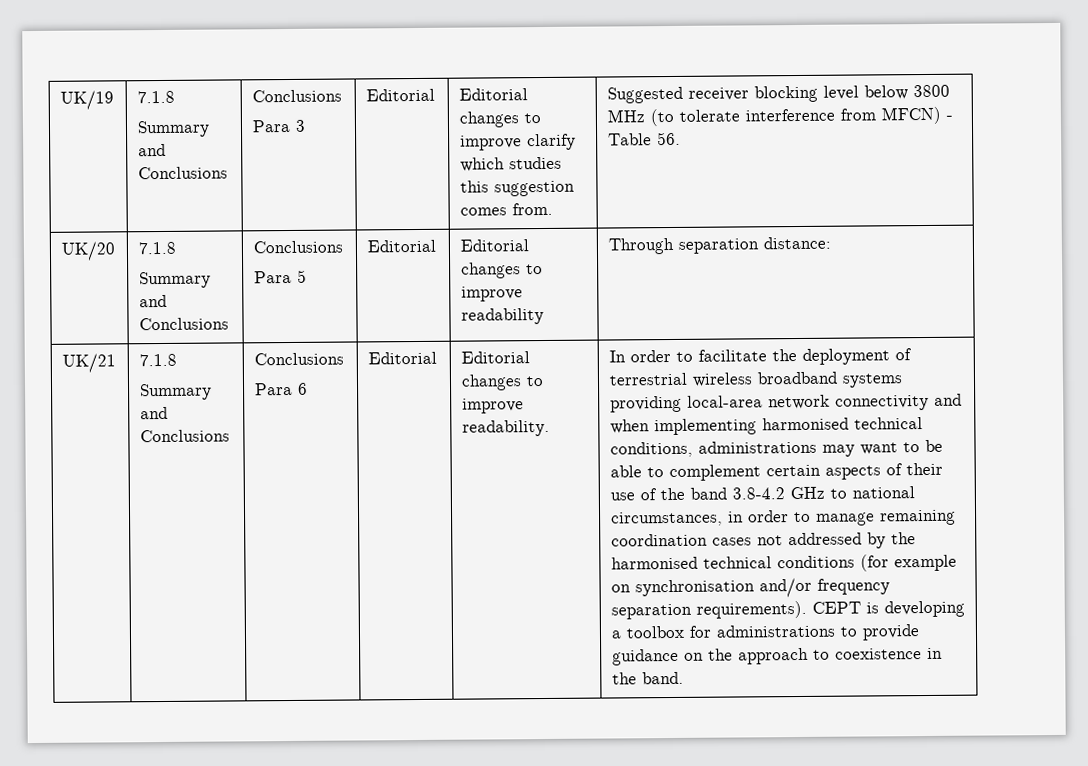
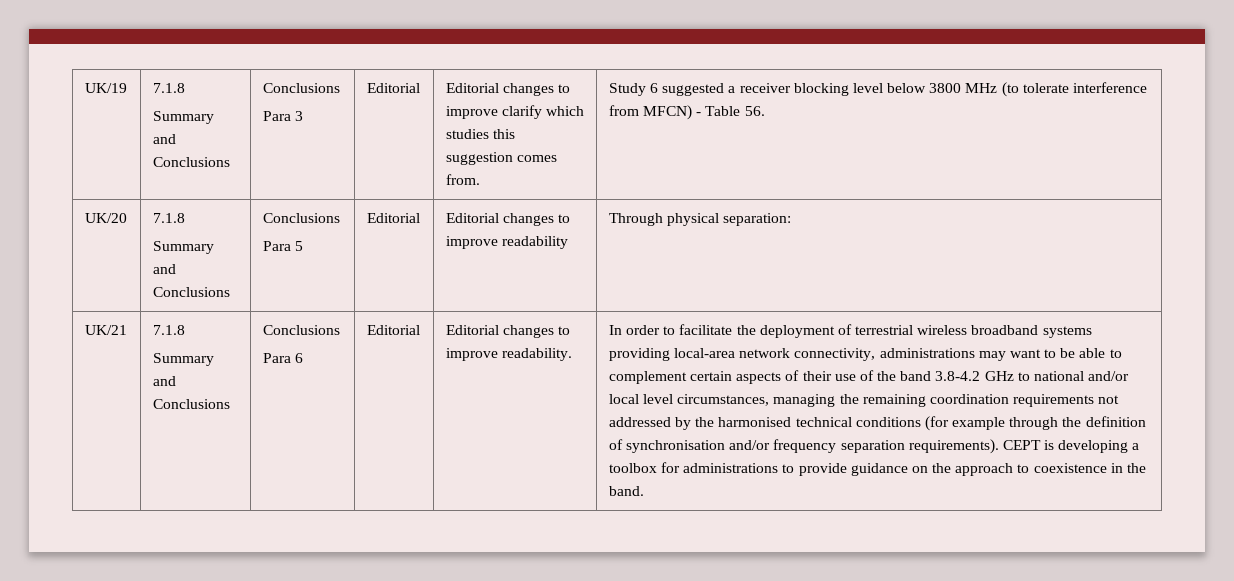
[606,86,683,104] Suggested -> [608,83,736,96] Study 6 suggested a
[677,236,831,254] separation distance: -> [666,213,792,226] physical separation:
[834,393,962,411] [609,417,923,436] [609,441,693,458] connectivity and when implementing harmonised technical conditions, -> [794,348,876,361] connectivity,
[610,510,875,527] circumstances, in order to manage -> [1088,371,1130,381] [608,394,859,407] and/or local level circumstances, managing the
[711,537,752,546] cases -> [1013,394,1095,407] requirements
[610,584,631,593] on -> [1009,416,1146,430] [608,439,623,450] through the definition of

